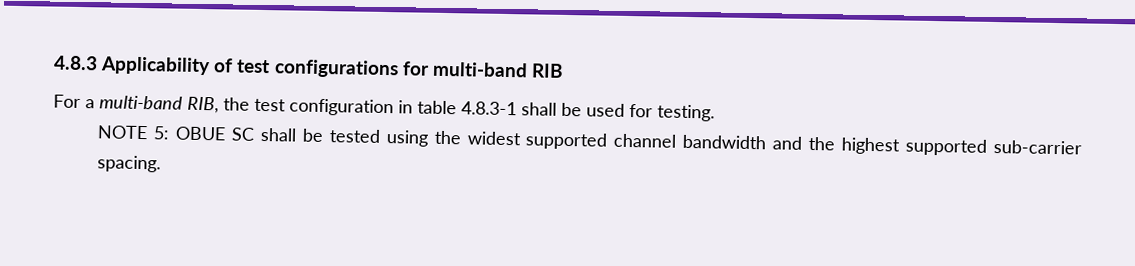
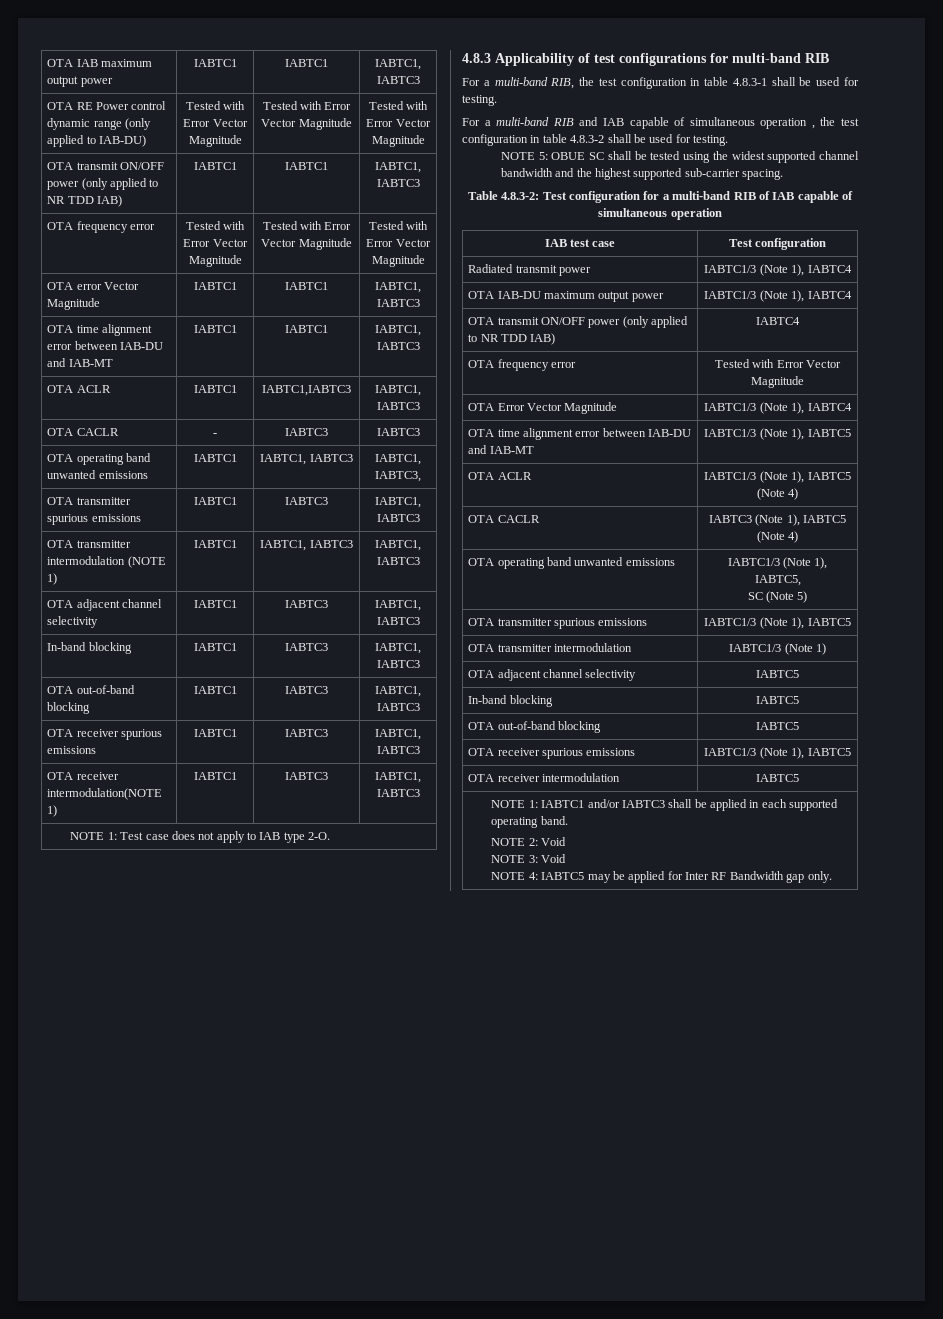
(53, 63) none -> [47,59,152,67] [47,76,113,87] [193,59,237,67] [285,59,328,67] [375,59,421,70] [376,76,420,84] [47,101,167,110] [47,118,151,130] [47,135,146,147] [185,101,246,110] [183,119,248,127] [188,135,242,147] [262,101,352,110] [261,118,352,130] [368,101,429,110] [366,119,431,127] [371,135,425,147] [47,162,164,170] [47,178,159,190] [47,195,122,207] [193,162,237,170] [285,162,328,170] [375,162,421,173] [376,179,420,187] [47,221,155,233] [185,221,246,230] [183,239,248,247] [188,255,242,267] [262,221,352,230] [261,238,352,250] [368,221,429,230] [366,239,431,247] [371,255,425,267] [47,282,139,290] [47,298,101,310] [193,282,237,290] [285,282,328,290] [375,282,421,293] [376,299,420,307] [47,324,152,336] [47,341,163,350] [47,358,113,367] [193,325,237,333] [285,325,328,333] [375,325,421,336] [376,342,420,350] [47,385,111,393] [193,385,237,393] [262,385,351,396] [375,385,421,396] [376,402,420,410] [47,428,119,436] [213,433,217,436] [285,428,328,436] [376,428,420,436] [47,453,151,465] [47,470,148,479] [193,454,237,462] [260,454,353,465] [375,454,421,465] [375,471,421,482] [47,497,131,505] [47,514,141,525] [193,497,237,505] [285,497,328,505] [375,497,421,508] [376,514,420,522] [47,540,131,548] [47,556,166,568] [47,573,58,585] [193,540,237,548] [260,540,353,551] [375,540,421,551] [376,557,420,565] [47,599,162,611] [47,616,99,628] [193,600,237,608] [285,600,328,608] [375,600,421,611] [376,617,420,625] [47,642,132,654] [193,643,237,651] [285,643,328,651] [375,643,421,654] [376,660,420,668] [47,685,135,694] [47,702,91,714] [193,686,237,694] [285,686,328,694] [375,686,421,697] [376,703,420,711] [47,729,162,740] [47,746,97,754] [193,729,237,737] [285,729,328,737] [375,729,421,740] [376,746,420,754] [47,772,119,780] [47,788,163,800] [47,805,58,817] [193,772,237,780] [285,772,328,780] [375,772,421,783] [376,789,420,797] [70,831,331,843] OTA IAB maximum output power | IABTC1 | IABTC1 | IABTC1, IABTC3 // OTA RE Power control dynamic range (only applied to IAB-DU) | Tested with Error Vector Magnitude | Tested with Error Vector Magnitude | Tested with Error Vector Magnitude // OTA transmit ON/OFF power (only applied to NR TDD IAB) | IABTC1 | IABTC1 | IABTC1, IABTC3 // OTA frequency error | Tested with Error Vector Magnitude | Tested with Error Vector Magnitude | Tested with Error Vector Magnitude // OTA error Vector Magnitude | IABTC1 | IABTC1 | IABTC1, IABTC3 // OTA time alignment error between IAB-DU and IAB-MT | IABTC1 | IABTC1 | IABTC1, IABTC3 // OTA ACLR | IABTC1 | IABTC1,IABTC3 | IABTC1, IABTC3 // OTA CACLR | - | IABTC3 | IABTC3 // OTA operating band unwanted emissions | IABTC1 | IABTC1, IABTC3 | IABTC1, IABTC3, // OTA transmitter spurious emissions | IABTC1 | IABTC3 | IABTC1, IABTC3 // OTA transmitter intermodulation (NOTE 1) | IABTC1 | IABTC1, IABTC3 | IABTC1, IABTC3 // OTA adjacent channel selectivity | IABTC1 | IABTC3 | IABTC1, IABTC3 // In-band blocking | IABTC1 | IABTC3 | IABTC1, IABTC3 // OTA out-of-band blocking | IABTC1 | IABTC3 | IABTC1, IABTC3 // OTA receiver spurious emissions | IABTC1 | IABTC3 | IABTC1, IABTC3 // OTA receiver intermodulation(NOTE 1) | IABTC1 | IABTC3 | IABTC1, IABTC3 // NOTE 1: Test case does not apply to IAB type 2-O. //
(715, 113) none -> [462,117,859,129] [462,134,728,146] // For a multi-band RIB and IAB capable of simultaneous operation , the test configuration in table 4.8.3-2 shall be used for testing.
(162, 164) none -> [467,191,854,203] [598,208,722,220] [544,239,616,247] [728,238,827,250] [468,264,591,276] [704,264,852,276] [468,291,664,302] [704,290,852,302] [468,316,689,328] [468,333,556,345] [756,317,800,325] [468,359,576,371] [714,359,842,368] [751,376,804,388] [468,402,618,414] [704,402,852,414] [468,428,692,440] [468,445,534,454] [704,428,851,440] [468,472,532,480] [704,471,851,483] [756,488,799,500] [468,515,540,523] [708,514,847,526] [756,531,799,543] [468,557,675,569] [727,557,828,569] [754,575,801,586] [747,591,808,603] [468,618,648,629] [704,617,851,629] [468,643,632,652] [729,643,826,655] [468,669,637,681] [756,670,799,678] [468,695,553,707] [756,696,799,704] [468,721,601,733] [756,722,799,730] [468,748,636,759] [704,747,851,759] [468,773,620,782] [756,774,799,782] [491,799,839,811] [491,816,568,828] [491,837,567,846] [491,854,567,863] [491,871,832,883] // Table 4.8.3-2: Test configuration for a multi-band RIB of IAB capable of simultaneous operation // IAB test case | Test configuration // Radiated transmit power | IABTC1/3 (Note 1), IABTC4 // OTA IAB-DU maximum output power | IABTC1/3 (Note 1), IABTC4 // OTA transmit ON/OFF power (only applied to NR TDD IAB) | IABTC4 // OTA frequency error | Tested with Error Vector Magnitude // OTA Error Vector Magnitude | IABTC1/3 (Note 1), IABTC4 // OTA time alignment error between IAB-DU and IAB-MT | IABTC1/3 (Note 1), IABTC5 // OTA ACLR | IABTC1/3 (Note 1), IABTC5 (Note 4) // OTA CACLR | IABTC3 (Note 1), IABTC5 (Note 4) // OTA operating band unwanted emissions | IABTC1/3 (Note 1), IABTC5, // SC (Note 5) // OTA transmitter spurious emissions | IABTC1/3 (Note 1), IABTC5 // OTA transmitter intermodulation | IABTC1/3 (Note 1) // OTA adjacent channel selectivity | IABTC5 // In-band blocking | IABTC5 // OTA out-of-band blocking | IABTC5 // OTA receiver spurious emissions | IABTC1/3 (Note 1), IABTC5 // OTA receiver intermodulation | IABTC5 // NOTE 1: IABTC1 and/or IABTC3 shall be applied in each supported operating band. // NOTE 2: Void // NOTE 3: Void // NOTE 4: IABTC5 may be applied for Inter RF Bandwidth gap only.

